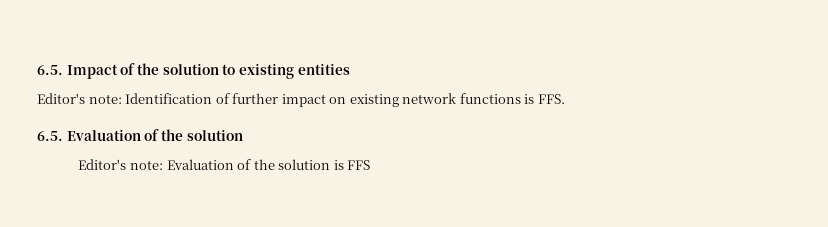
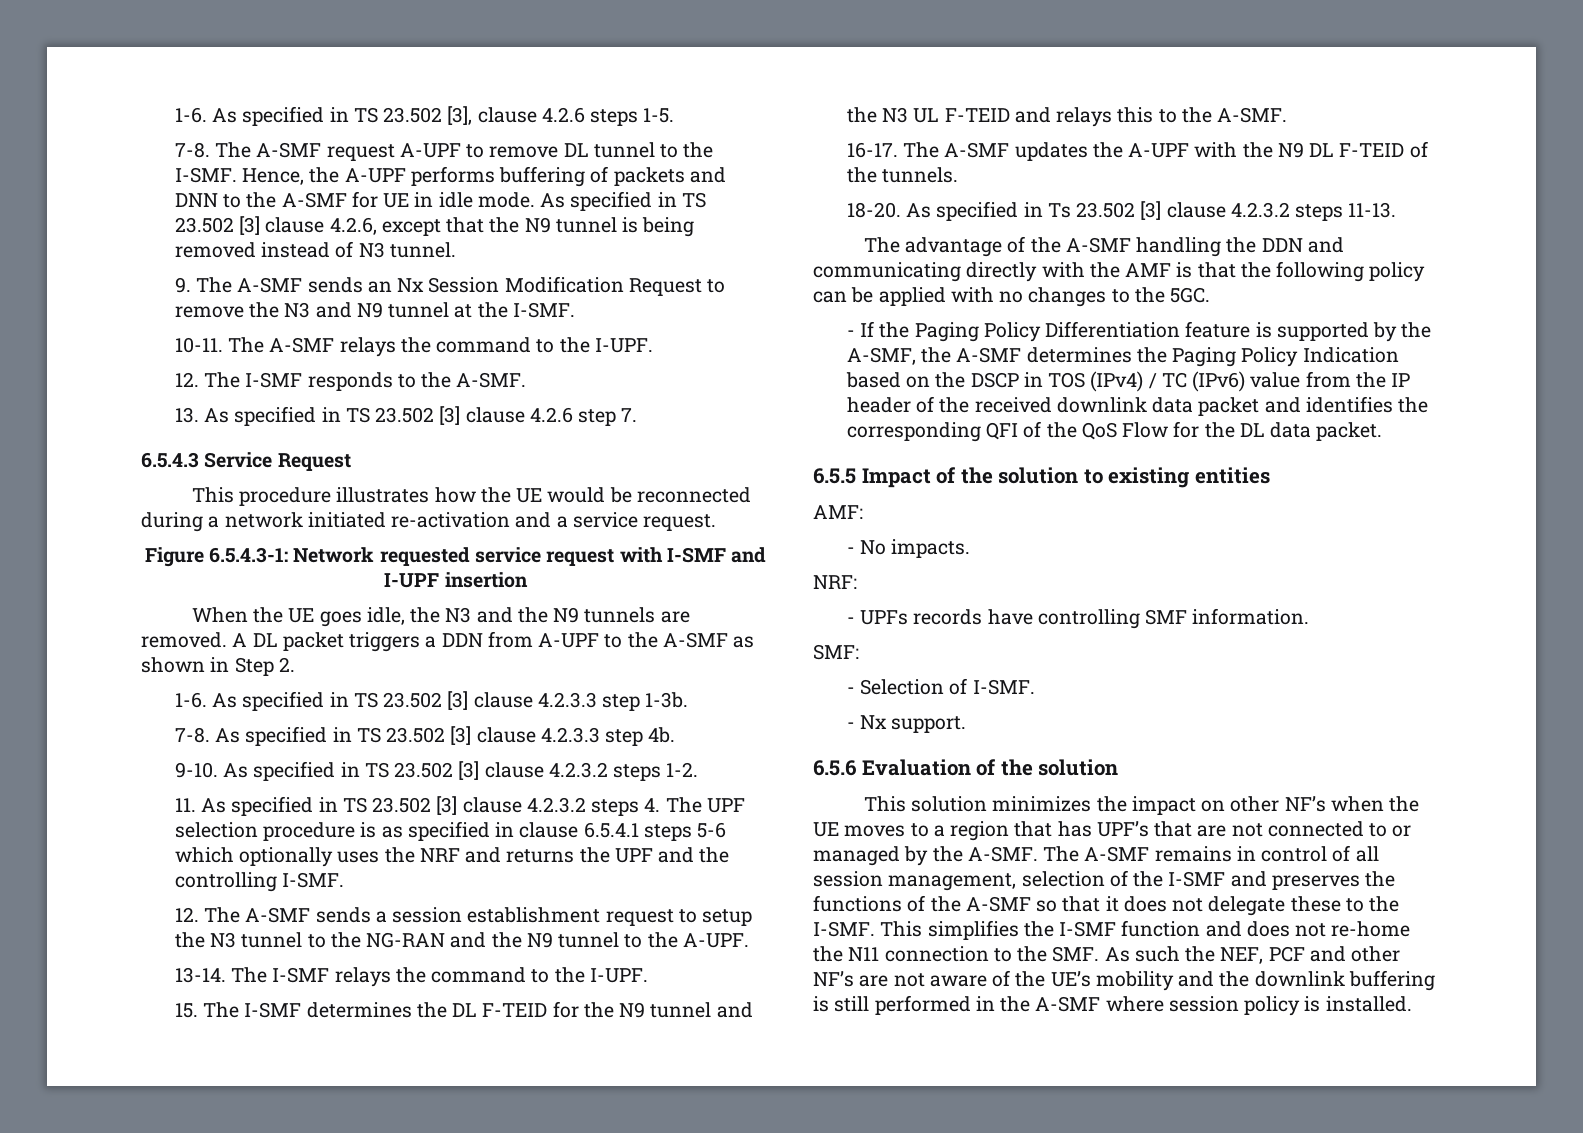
[37,65,63,75] 6.5. -> [174,106,675,126] [174,142,714,161] [174,166,726,187] [174,191,707,211] [174,216,695,237] [174,241,456,258] [174,276,726,296] [174,302,575,318] [174,337,653,357] [174,372,527,391] [174,406,638,426] [141,452,351,471] [191,487,751,506] [141,512,717,532] [144,547,767,567] [384,572,528,588] [191,607,690,627] [141,631,755,652] [141,657,295,676] [174,691,689,711] [174,726,676,746] [174,761,699,781] [174,796,746,816] [174,821,727,841] [174,847,730,867] [174,872,345,892] [174,907,753,926] [174,932,750,948] [174,967,648,987] [174,1001,753,1018] [846,107,1288,127] [846,141,1428,161] [846,167,959,183] [846,201,1397,221] [863,236,1344,257] [813,261,1426,282] [813,287,1211,307] [846,321,1432,342] [846,347,1399,367] [845,371,1411,392] [846,396,1429,416] [846,421,1383,442] [813,468,856,484] 1-6. As specified in TS 23.502 [3], clause 4.2.6 steps 1-5. // 7-8. The A-SMF request A-UPF to remove DL tunnel to the I-SMF. Hence, the A-UPF performs buffering of packets and DNN to the A-SMF for UE in idle mode. As specified in TS 23.502 [3] clause 4.2.6, except that the N9 tunnel is being removed instead of N3 tunnel. // 9. The A-SMF sends an Nx Session Modification Request to remove the N3 and N9 tunnel at the I-SMF. // 10-11. The A-SMF relays the command to the I-UPF. // 12. The I-SMF responds to the A-SMF. // 13. As specified in TS 23.502 [3] clause 4.2.6 step 7. // 6.5.4.3 Service Request // This procedure illustrates how the UE would be reconnected during a network initiated re-activation and a service request. // Figure 6.5.4.3-1: Network requested service request with I-SMF and I-UPF insertion // When the UE goes idle, the N3 and the N9 tunnels are removed. A DL packet triggers a DDN from A-UPF to the A-SMF as shown in Step 2. // 1-6. As specified in TS 23.502 [3] clause 4.2.3.3 step 1-3b. // 7-8. As specified in TS 23.502 [3] clause 4.2.3.3 step 4b. // 9-10. As specified in TS 23.502 [3] clause 4.2.3.2 steps 1-2. // 11. As specified in TS 23.502 [3] clause 4.2.3.2 steps 4. The UPF selection procedure is as specified in clause 6.5.4.1 steps 5-6 which optionally uses the NRF and returns the UPF and the controlling I-SMF. // 12. The A-SMF sends a session establishment request to setup the N3 tunnel to the NG-RAN and the N9 tunnel to the A-UPF. // 13-14. The I-SMF relays the command to the I-UPF. // 15. The I-SMF determines the DL F-TEID for the N9 tunnel and the N3 UL F-TEID and relays this to the A-SMF. // 16-17. The A-SMF updates the A-UPF with the N9 DL F-TEID of the tunnels. // 18-20. As specified in Ts 23.502 [3] clause 4.2.3.2 steps 11-13. // The advantage of the A-SMF handling the DDN and communicating directly with the AMF is that the following policy can be applied with no changes to the 5GC. // - If the Paging Policy Differentiation feature is supported by the A-SMF, the A-SMF determines the Paging Policy Indication based on the DSCP in TOS (IPv4) / TC (IPv6) value from the IP header of the received downlink data packet and identifies the corresponding QFI of the QoS Flow for the DL data packet. // 6.5.5
[37,93,565,107] [37,129,243,141] [78,159,371,170] Editor's note: Identification of further impact on existing network functions is FFS. // 6.5. Evaluation of the solution // Editor's note: Evaluation of the solution is FFS -> [813,505,863,519] [846,539,971,558] [813,575,857,589] [846,608,1310,629] [813,644,859,660] [846,678,1035,695] [846,715,967,733] [813,759,1119,776] [863,796,1420,815] [813,821,1412,841] [813,845,1379,866] [813,870,1396,891] [813,895,1400,916] [813,920,1411,940] [813,946,1401,964] [813,970,1435,991] [813,995,1412,1016] AMF: // - No impacts. // NRF: // - UPFs records have controlling SMF information. // SMF: // - Selection of I-SMF. // - Nx support. // 6.5.6 Evaluation of the solution // This solution minimizes the impact on other NF’s when the UE moves to a region that has UPF’s that are not connected to or managed by the A-SMF. The A-SMF remains in control of all session management, selection of the I-SMF and preserves the functions of the A-SMF so that it does not delegate these to the I-SMF. This simplifies the I-SMF function and does not re-home the N11 connection to the SMF. As such the NEF, PCF and other NF’s are not aware of the UE’s mobility and the downlink buffering is still performed in the A-SMF where session policy is installed.

